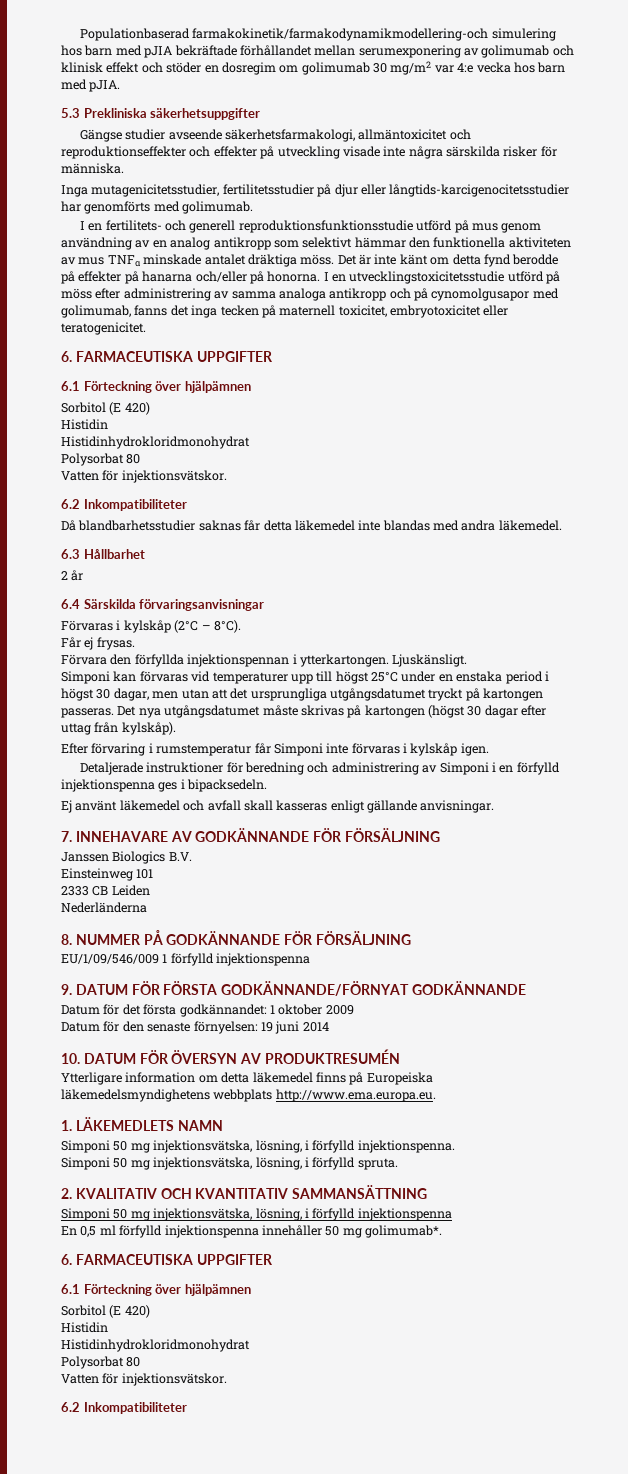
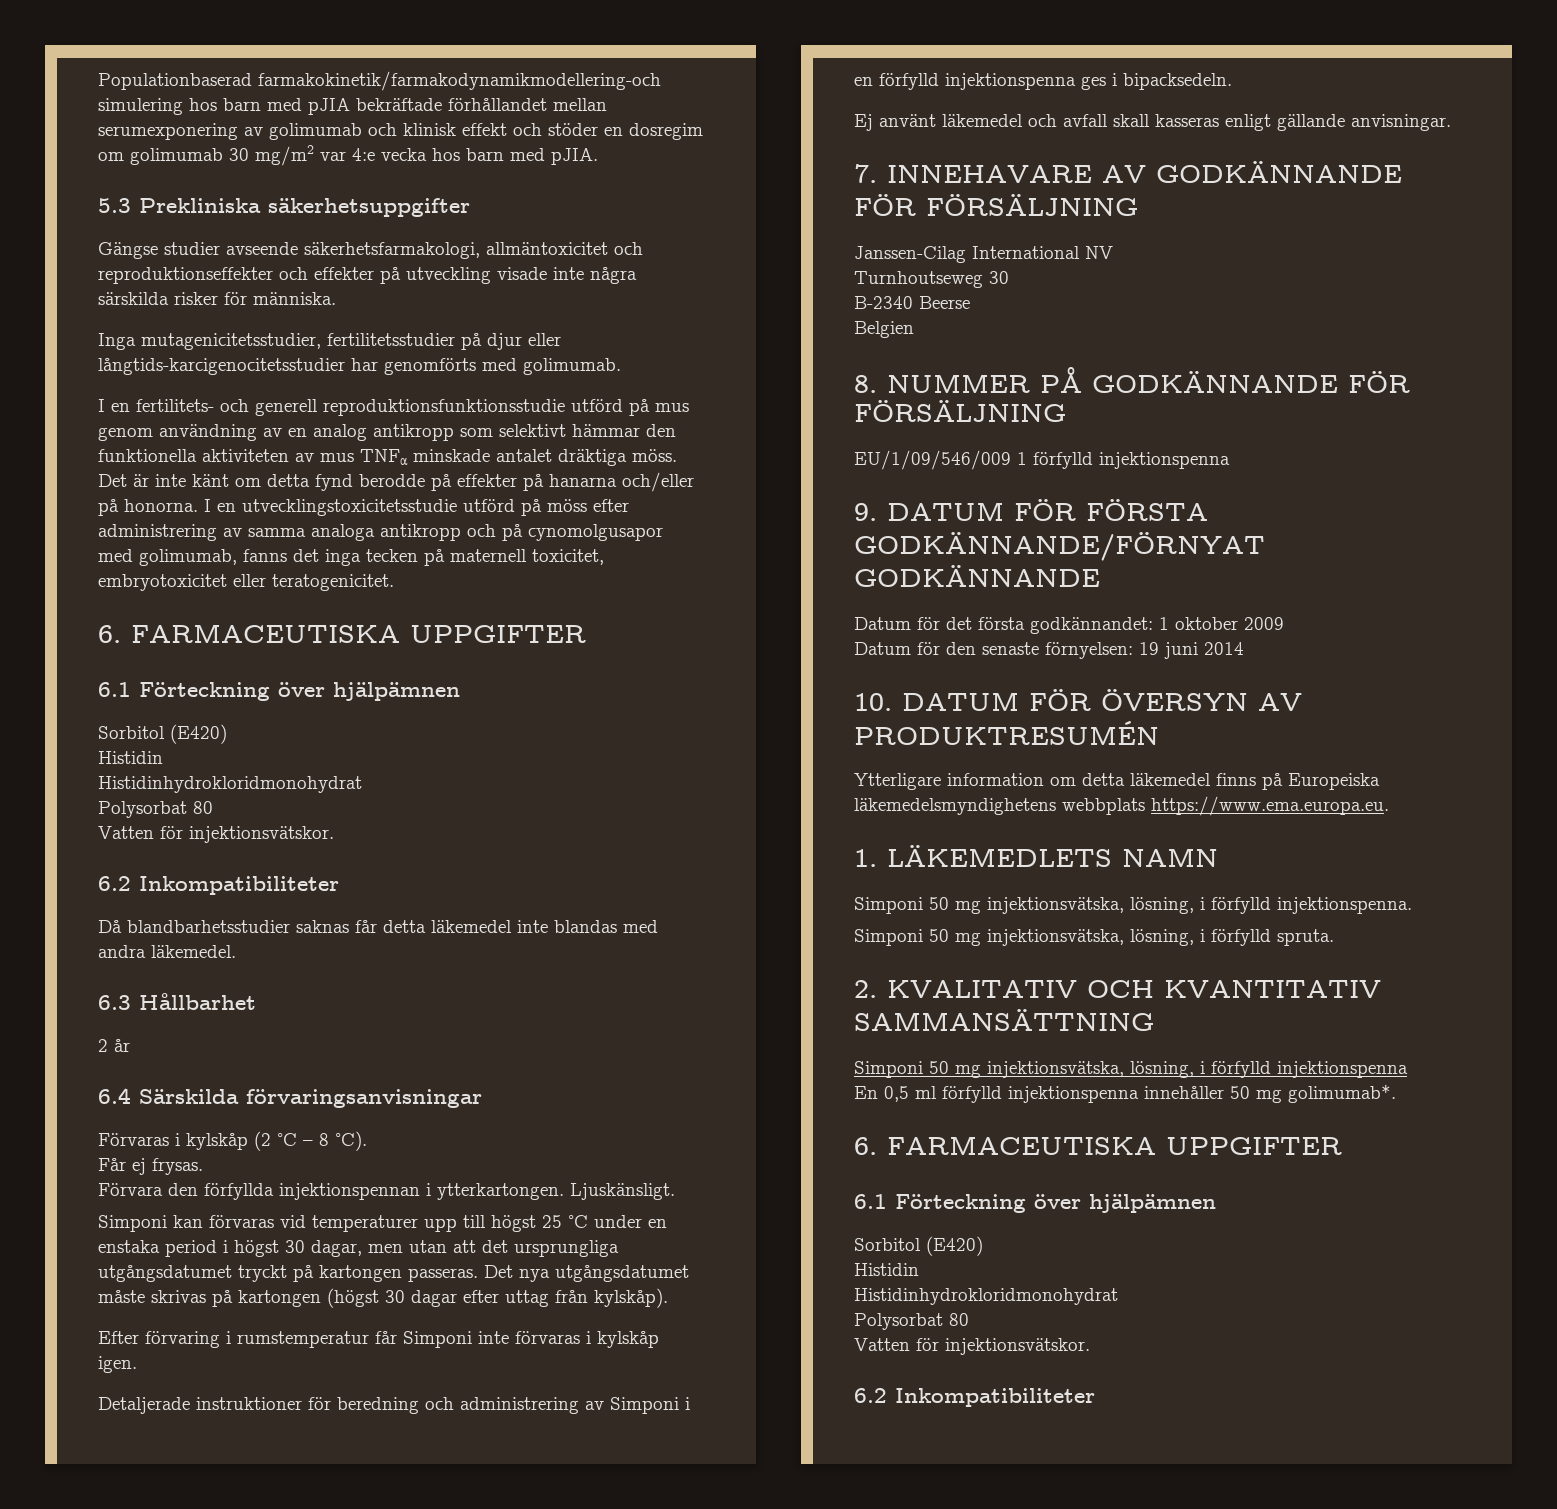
[109,402,150,415] (E 420) -> [170,724,227,744] (E420)
[174,620,241,633] (2°C – 8°C). -> [254,1131,367,1151] (2 °C – 8 °C).
[371,672,398,682] 25°C -> [542,1215,588,1228] 25 °C
[61,851,192,864] [61,868,154,881] [61,885,150,896] [61,902,147,913] Janssen Biologics B.V. // Einsteinweg 101 // 2333 CB Leiden // Nederländerna -> [854,246,1113,263] [854,271,1009,288] [854,296,970,309] [854,321,914,338] Janssen-Cilag International NV // Turnhoutseweg 30 // B-2340 Beerse // Belgien
[275,1089,436,1102] http://www.ema.europa.eu. -> [1151,796,1389,816] https://www.ema.europa.eu.
[109,1305,150,1318] (E 420) -> [926,1236,983,1256] (E420)

